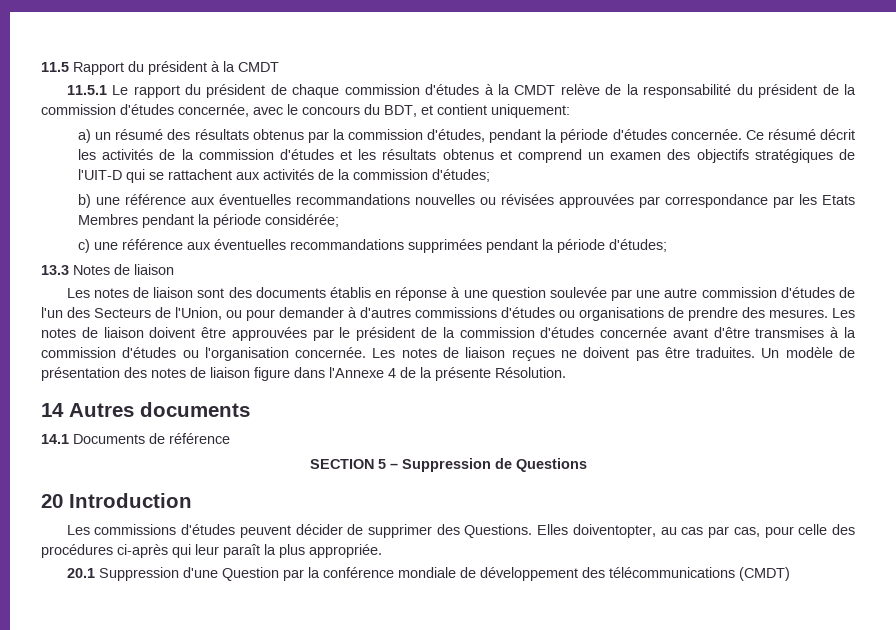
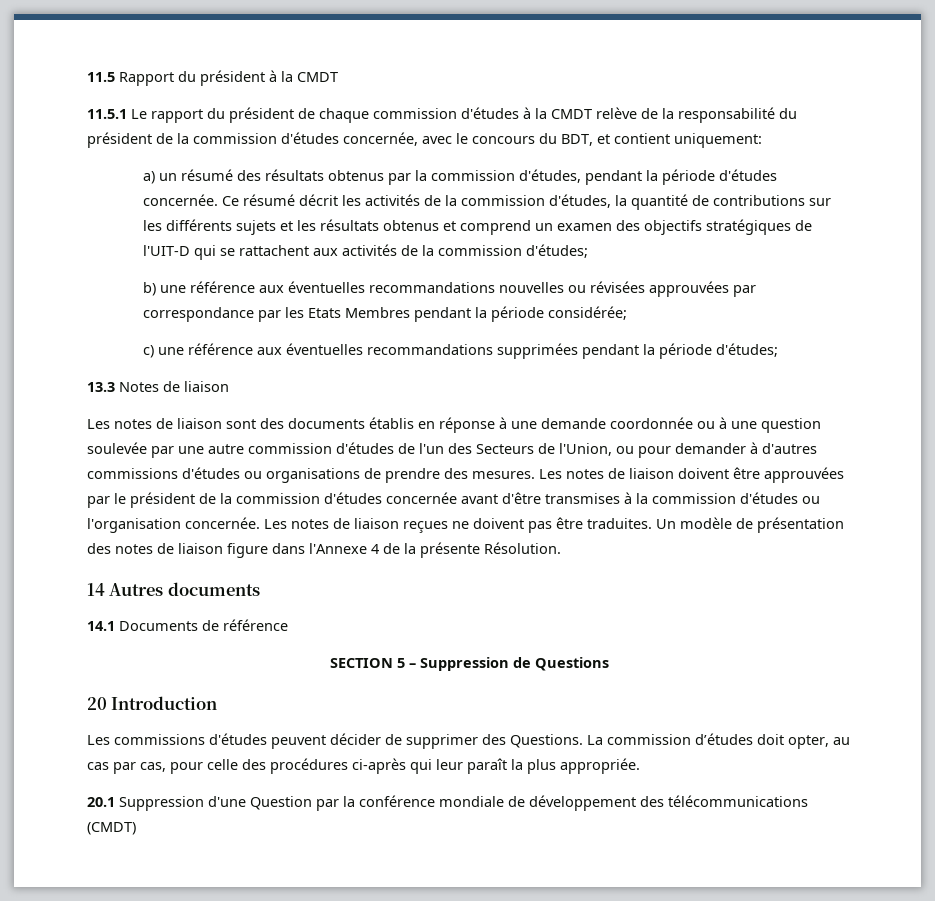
[279,149,334,160] d'études -> [549,194,832,210] [143,219,277,235] d'études, la quantité de contributions sur les différents sujets
(488, 294) none -> [541,417,757,429] demande coordonnée ou à une
[537,524,656,538] Elles doiventopter, -> [587,733,829,749] La commission d’études doit opter,

